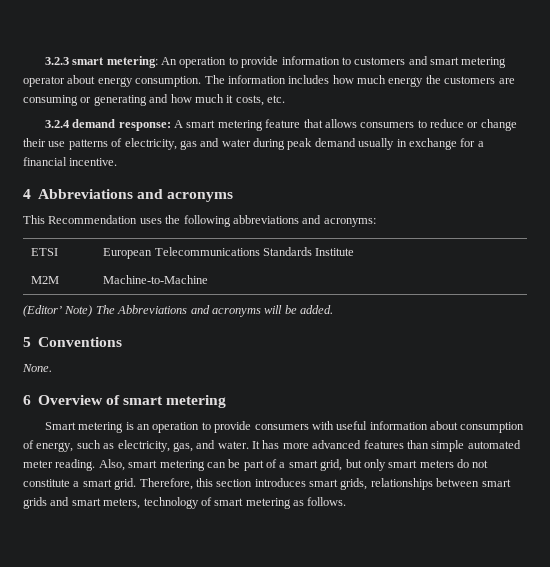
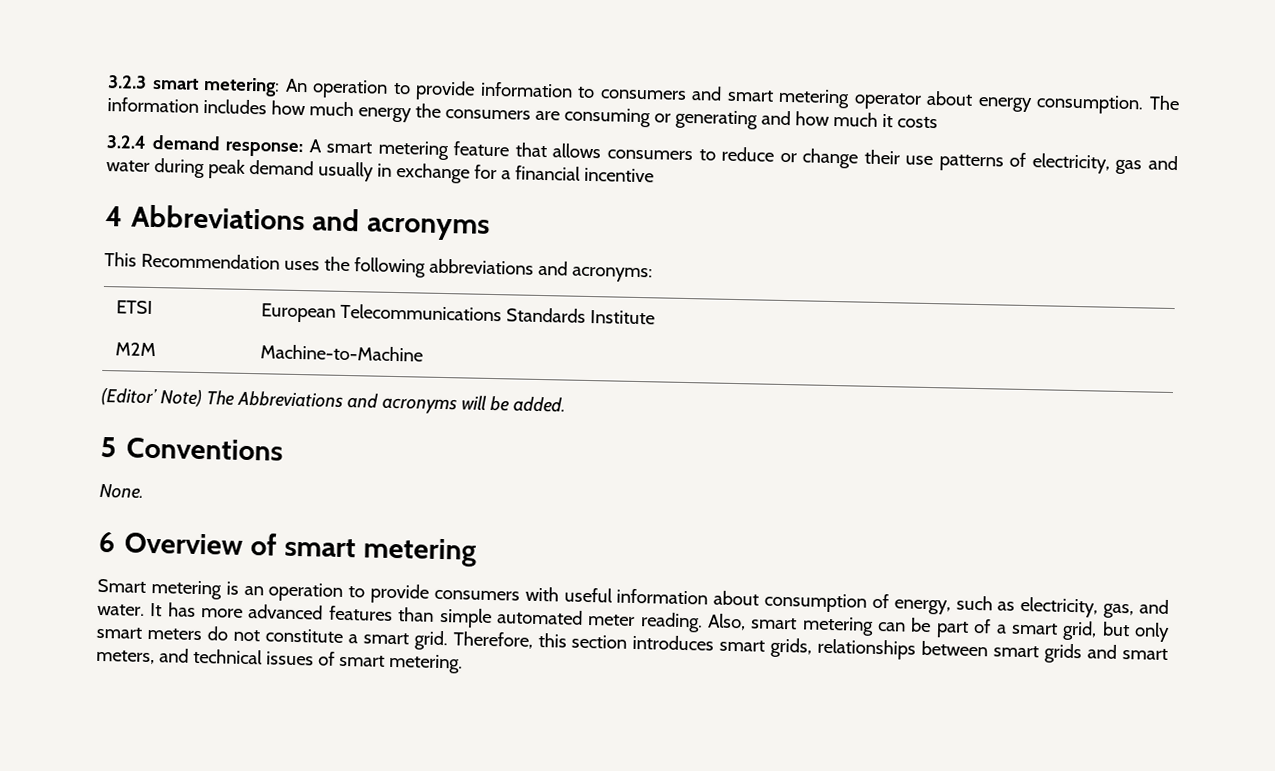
[354,57,406,65] customers -> [599,89,687,100] consumers
[444,76,496,84] customers -> [444,108,531,120] consumers
[235,95,285,106] costs, etc. -> [896,116,938,129] costs
[69,158,118,166] incentive. -> [583,167,654,183] incentive
[143,497,347,509] technology of smart metering as follows. -> [158,648,463,674] and technical issues of smart metering.

